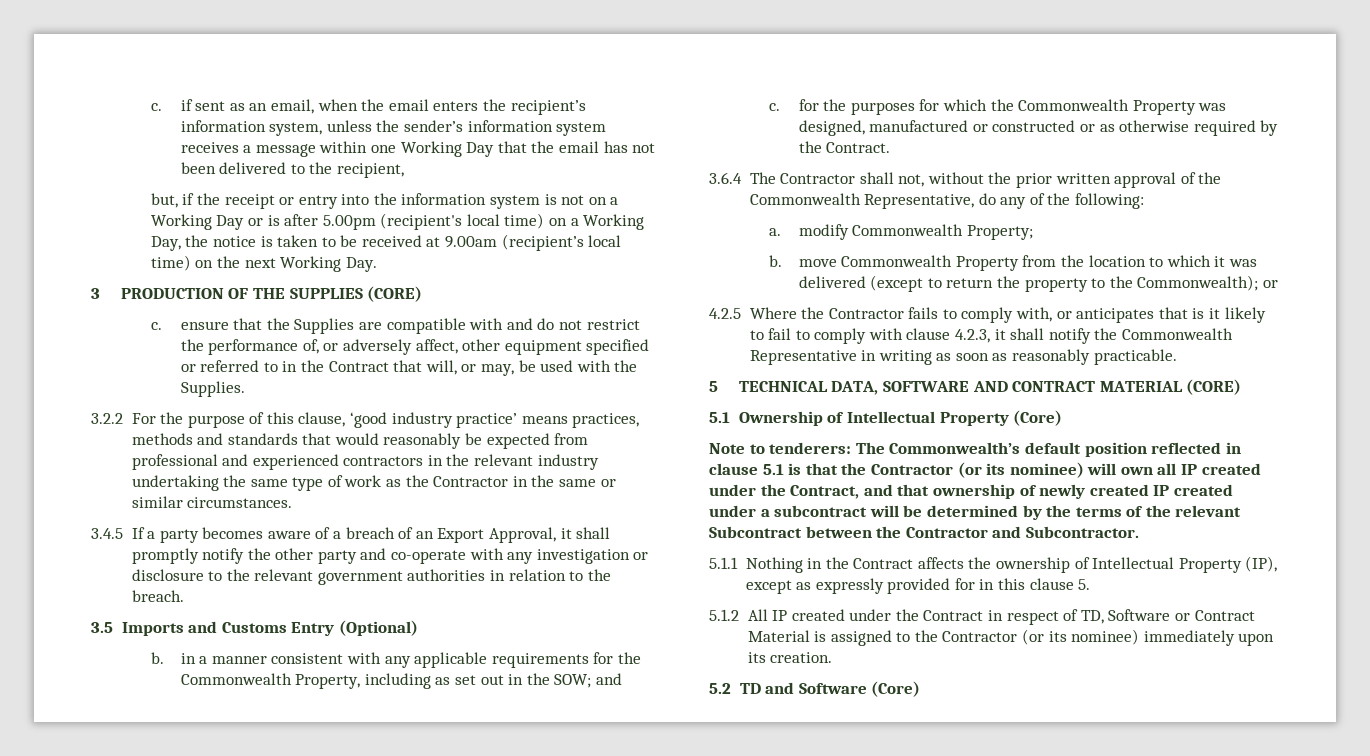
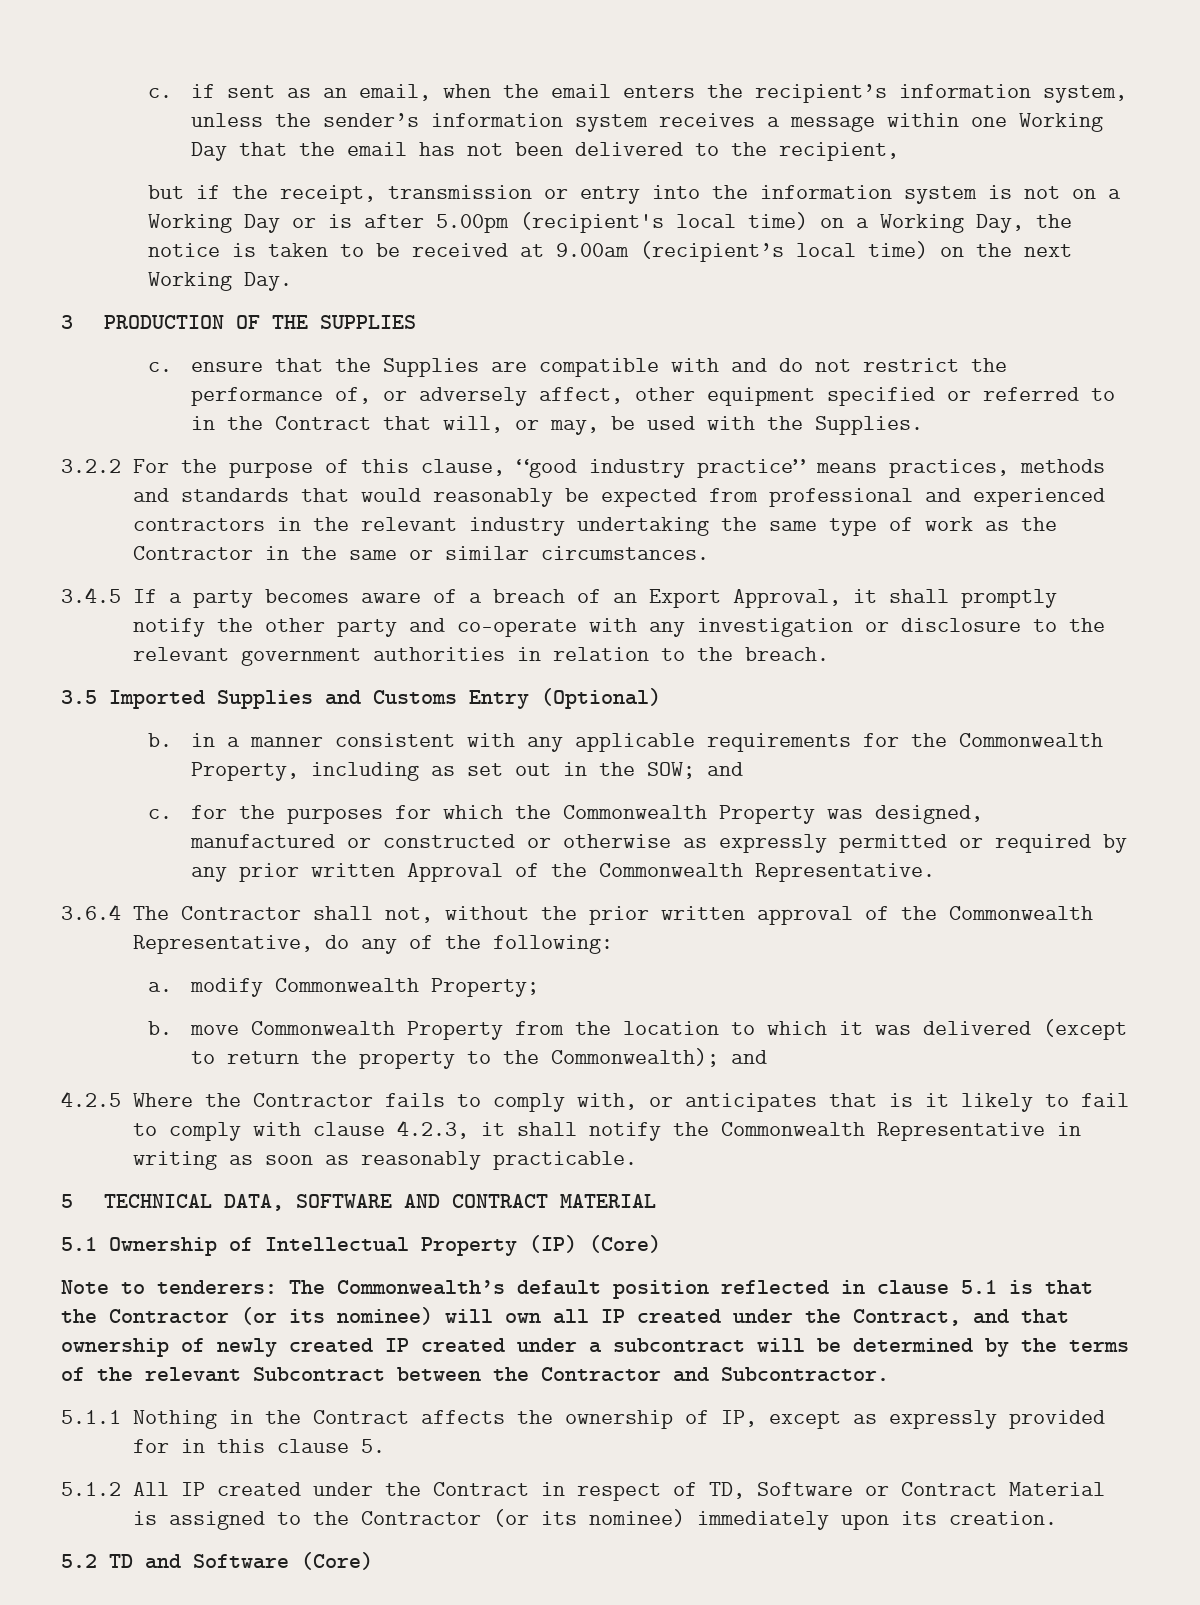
[150,193,178,208] but, -> [147,185,184,199] but
[224,194,275,209] receipt -> [279,185,532,204] receipt, transmission
[367,286,423,302] (CORE) -> (417, 322) none
[350,412,518,428] ‘good industry practice’ -> [516,459,805,478] “good industry practice”
[121,622,184,636] Imports -> [108,690,313,709] Imported Supplies
[1099,120,1279,136] [798,141,891,153] as otherwise required by the Contract. -> [563,834,1128,853] [191,863,936,882] otherwise as expressly permitted or required by any prior written Approval of the Commonwealth Representative.
[1262,280,1278,288] or -> [731,1050,768,1064] and
[1186,379,1242,395] (CORE) -> (657, 1201) none
(1009, 419) none -> [528,1235,577,1253] (IP)
[1092,556,1278,573] Intellectual Property (IP), -> [720,1410,757,1427] IP,

